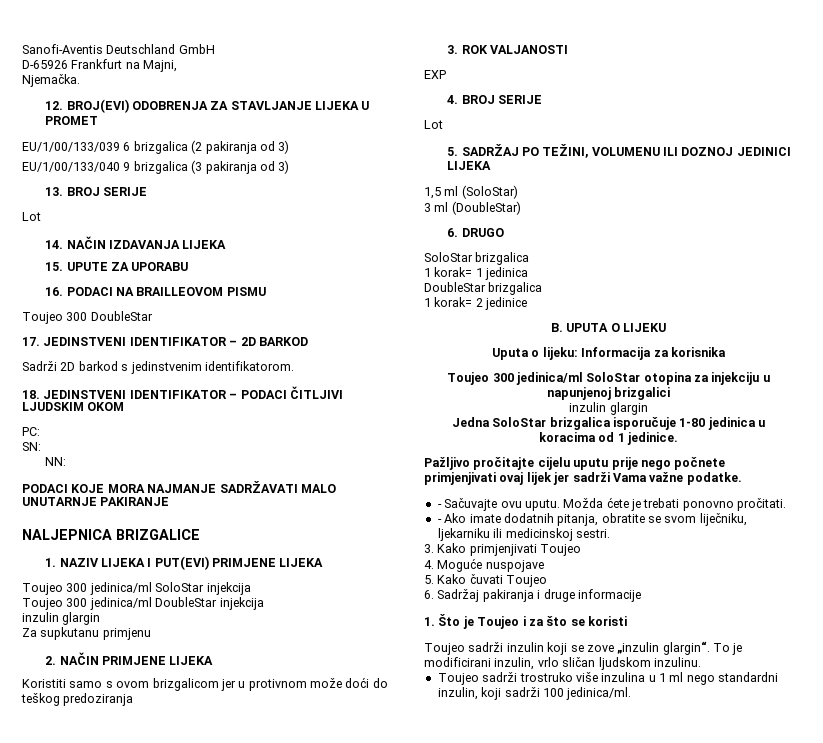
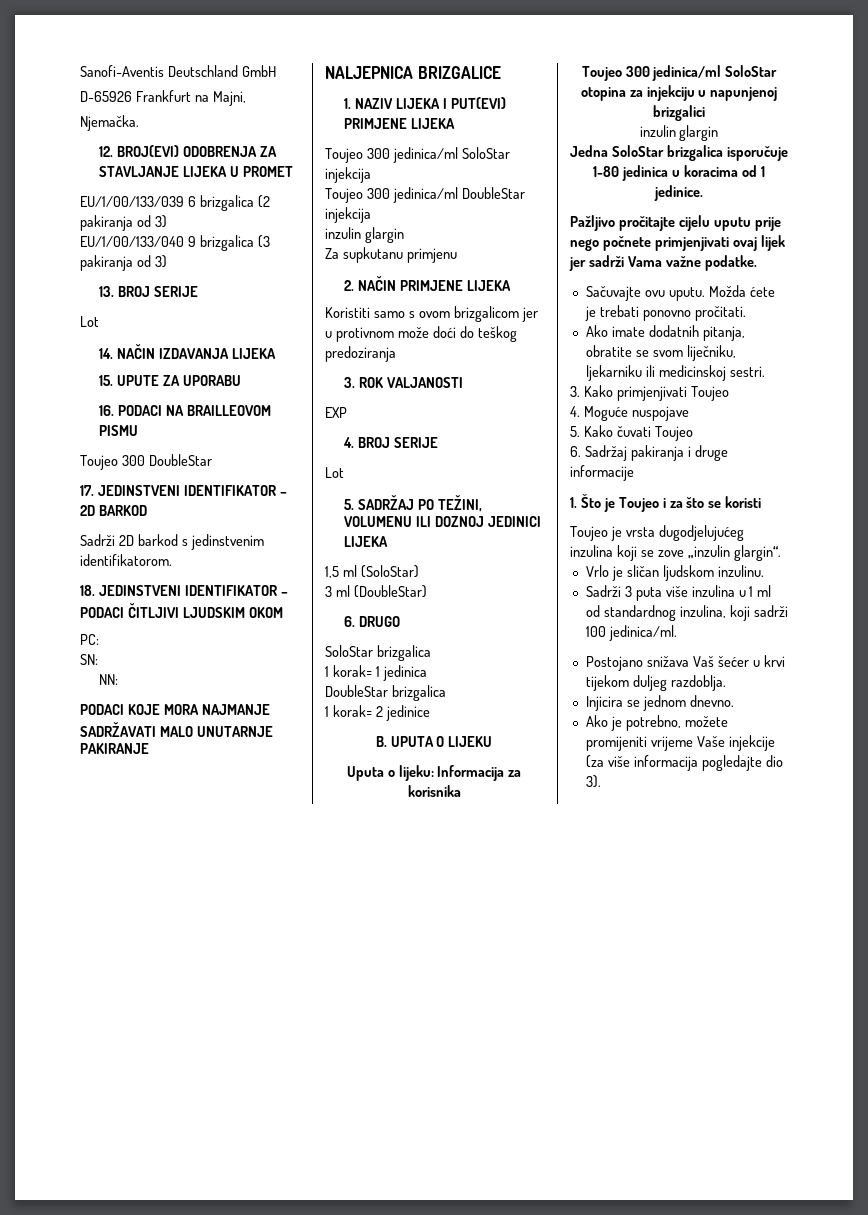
[437,504,442,508] - -> (757, 263) none
[437,519,442,523] - -> (746, 313) none
[468,642,544,652] sadrži inzulin -> [610,525,744,541] [570,545,613,557] je vrsta dugodjelujućeg inzulina
[713,643,743,655] [424,657,559,670] To je modificirani inzulin, vrlo -> [585,565,623,581] // Vrlo je
[437,672,573,685] Toujeo sadrži trostruko -> [585,585,662,601] Sadrži 3 puta
[686,672,779,685] [437,687,478,700] nego standardni inzulin, -> [585,605,726,621] od standardnog inzulina,
(632, 693) none -> [585,655,785,671] [585,675,726,691] [585,695,734,711] [585,715,728,731] [585,735,775,751] [585,755,783,771] [585,775,601,788] // Postojano snižava Vaš šećer u krvi tijekom duljeg razdoblja. // Injicira se jednom dnevno. // Ako je potrebno, možete promijeniti vrijeme Vaše injekcije (za više informacija pogledajte dio 3).

